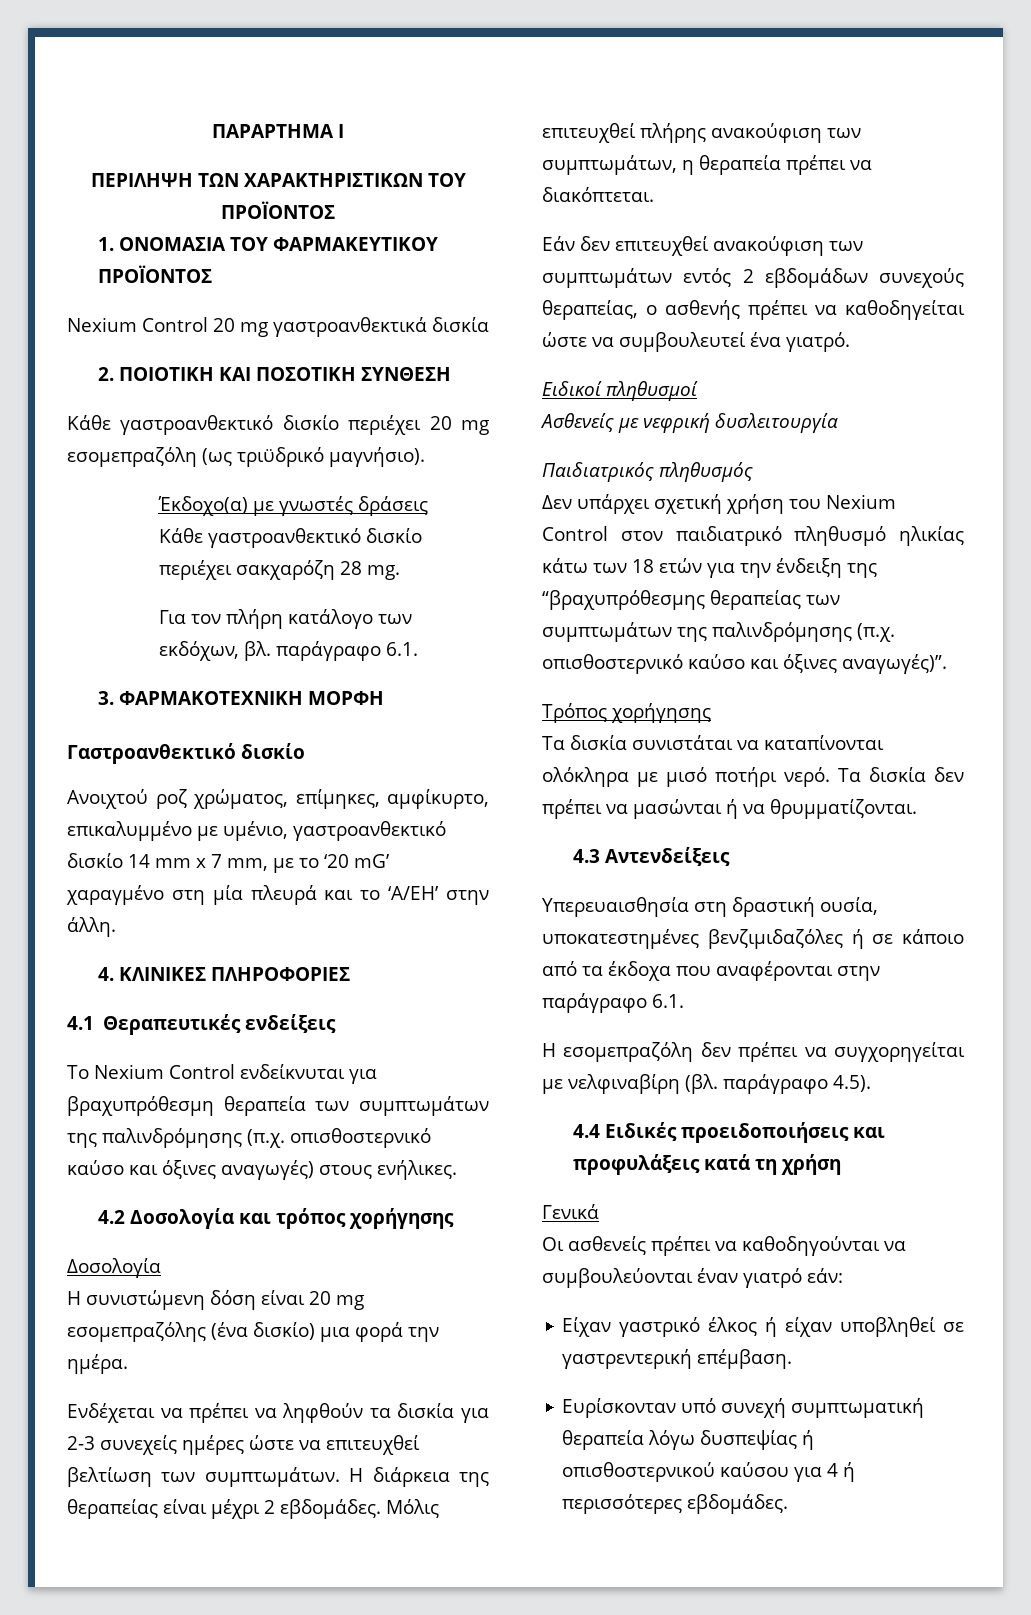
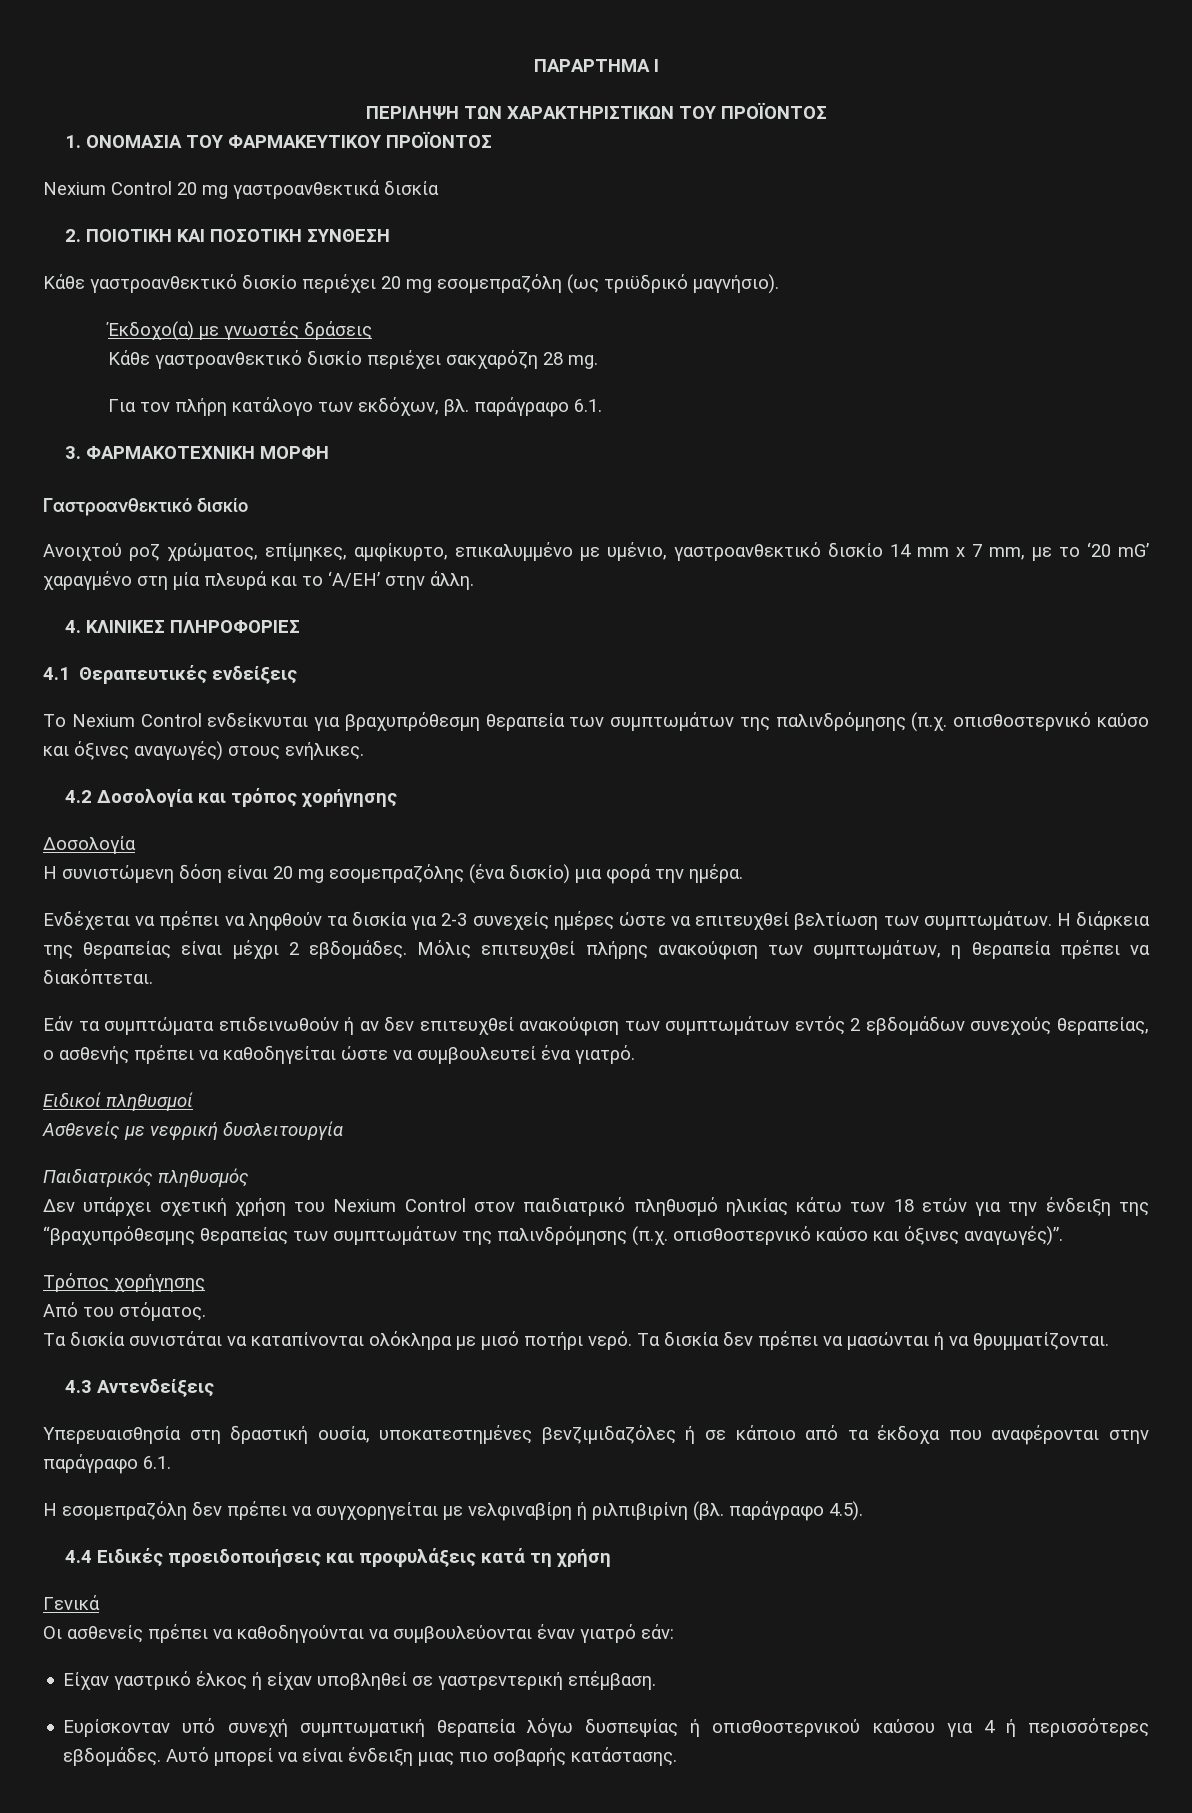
(575, 243) none -> [78,1016,379,1035] τα συμπτώματα επιδεινωθούν ή αν
(711, 713) none -> [43,1302,206,1321] // Από του στόματος.
(680, 1084) none -> [577,1502,688,1520] ή ριλπιβιρίνη
(789, 1504) none -> [166,1747,678,1766] Αυτό μπορεί να είναι ένδειξη μιας πιο σοβαρής κατάστασης.

